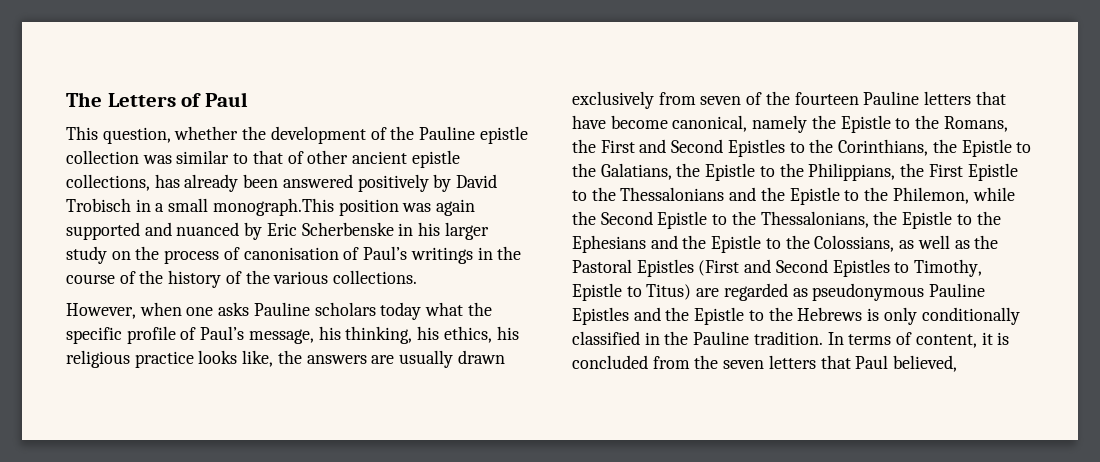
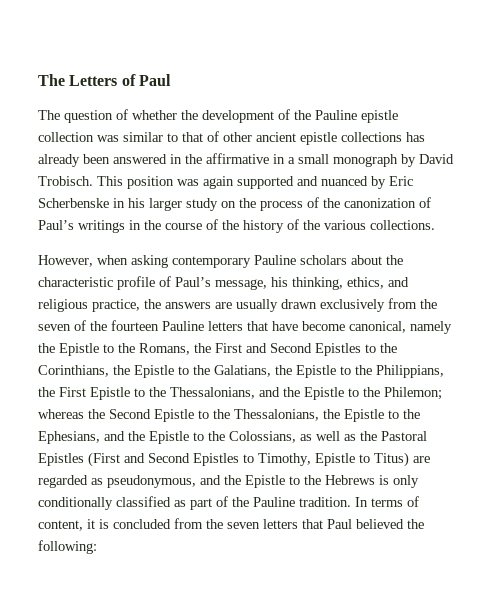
[66,126,171,144] This question, -> [38,109,128,123] The question of
[66,174,150,191] collections, -> [341,132,402,142] collections
[357,174,498,192] [66,198,334,216] positively by David Trobisch in a small monograph.This -> [170,153,454,167] [38,176,123,186] in the affirmative in a small monograph by David Trobisch. This
[243,247,339,260] canonisation -> [323,198,416,208] the canonization
[186,302,492,320] [66,327,122,344] one asks Pauline scholars today what the specific -> [131,255,403,268] [38,277,113,287] asking contemporary Pauline scholars about the characteristic
[417,326,519,343] [66,350,274,368] his ethics, his religious practice looks like, -> [347,277,409,289] [38,299,140,312] ethics, and religious practice,
(696, 98) none -> [420,299,437,309] the
[620,187,1015,205] Thessalonians and the Epistle to the Philemon, while -> [170,387,442,400] [38,409,84,419] Thessalonians, and the Epistle to the Philemon; whereas
[572,235,646,253] Ephesians -> [38,431,100,444] Ephesians,
[812,283,986,301] [572,307,629,325] pseudonymous Pauline Epistles -> [107,475,196,488] pseudonymous,
[644,332,660,345] in -> [174,496,228,510] as part of
[893,355,958,372] believed, -> [356,519,424,529] [38,540,97,554] believed the following:

